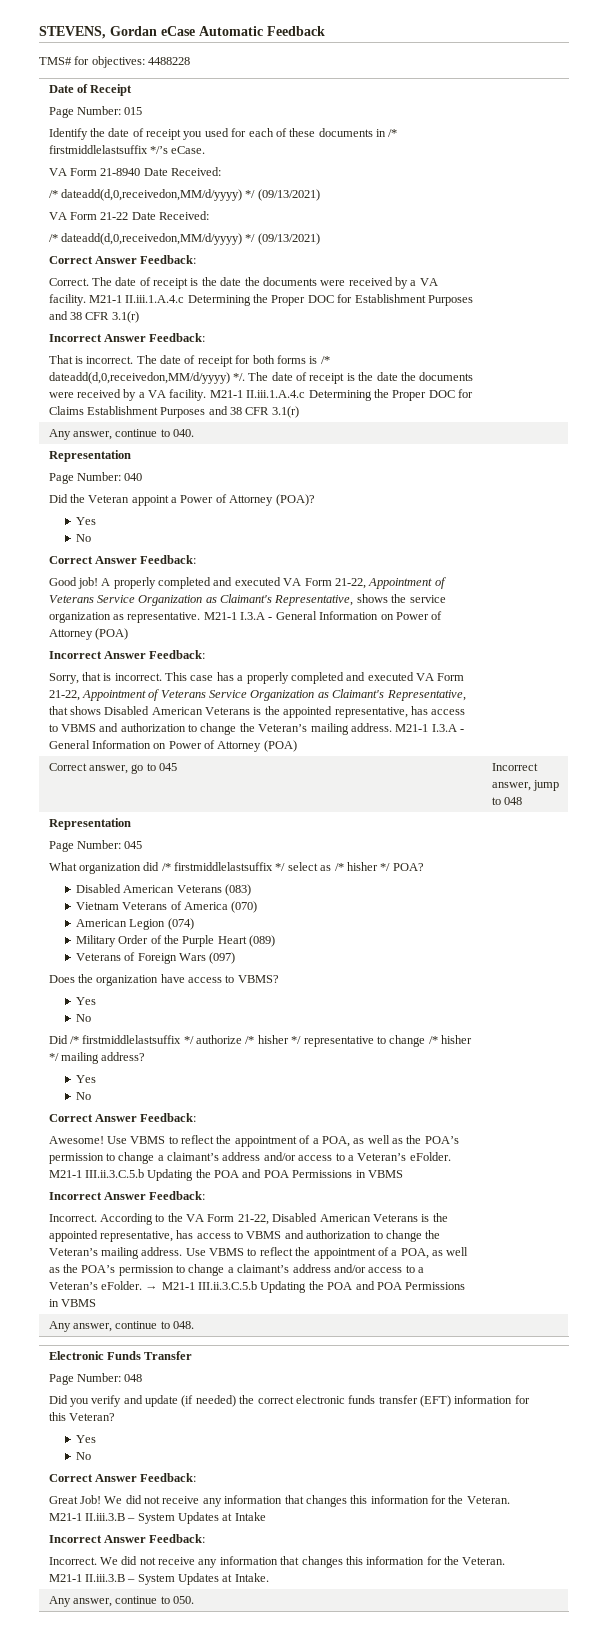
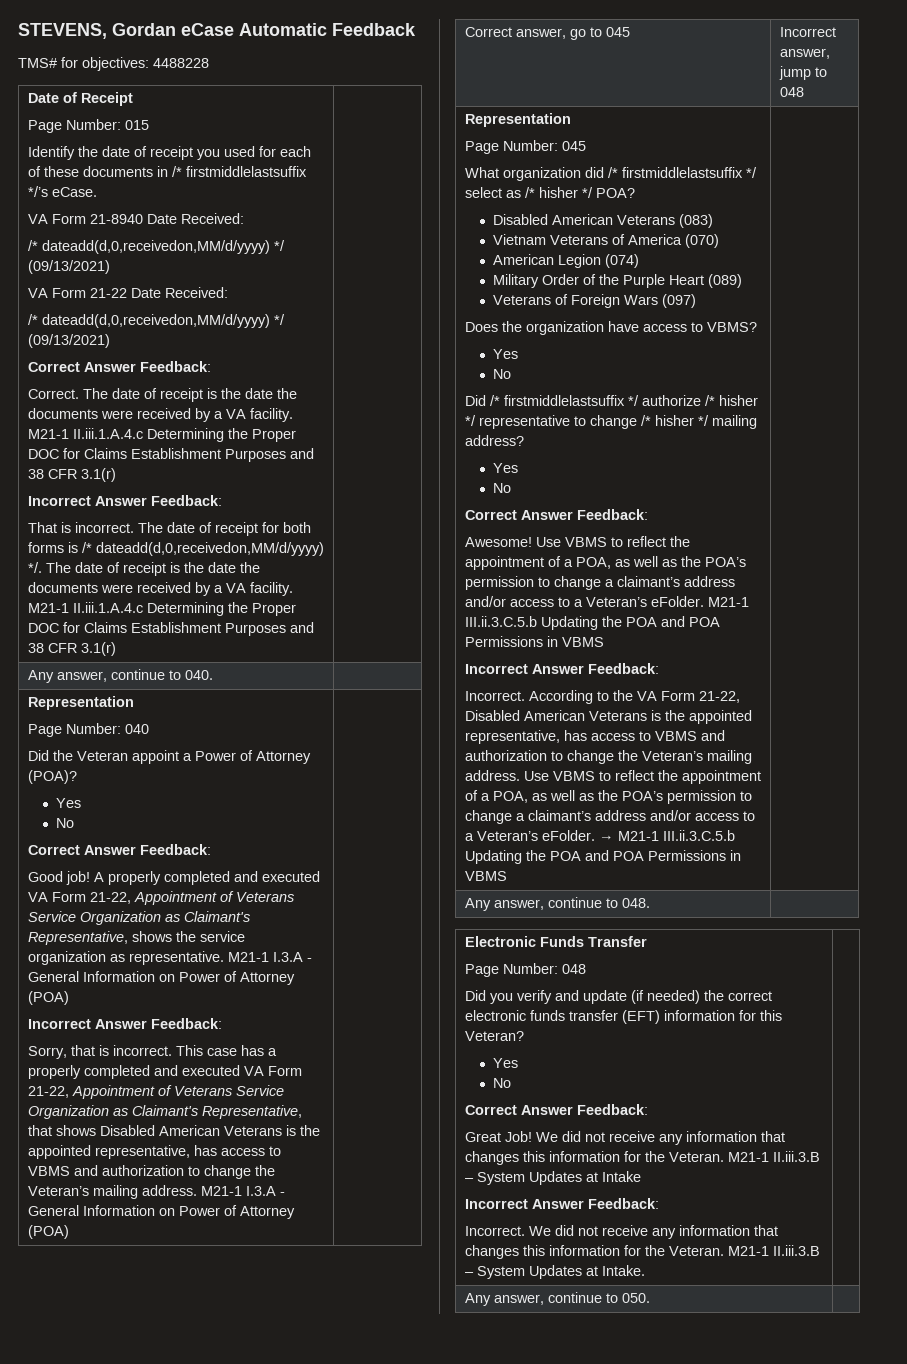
(353, 298) none -> [83,448,127,459] Claims

